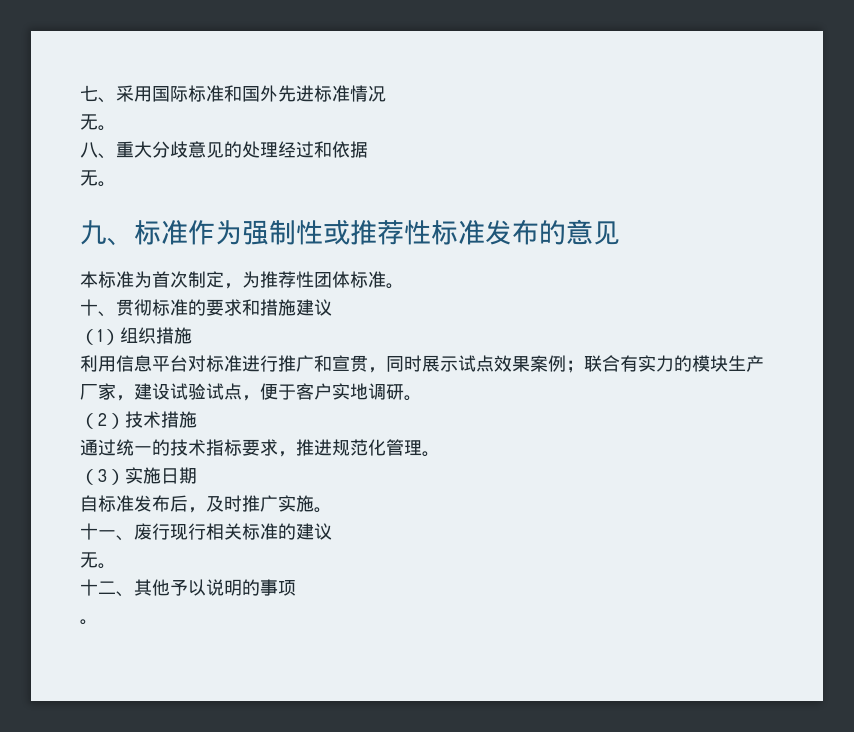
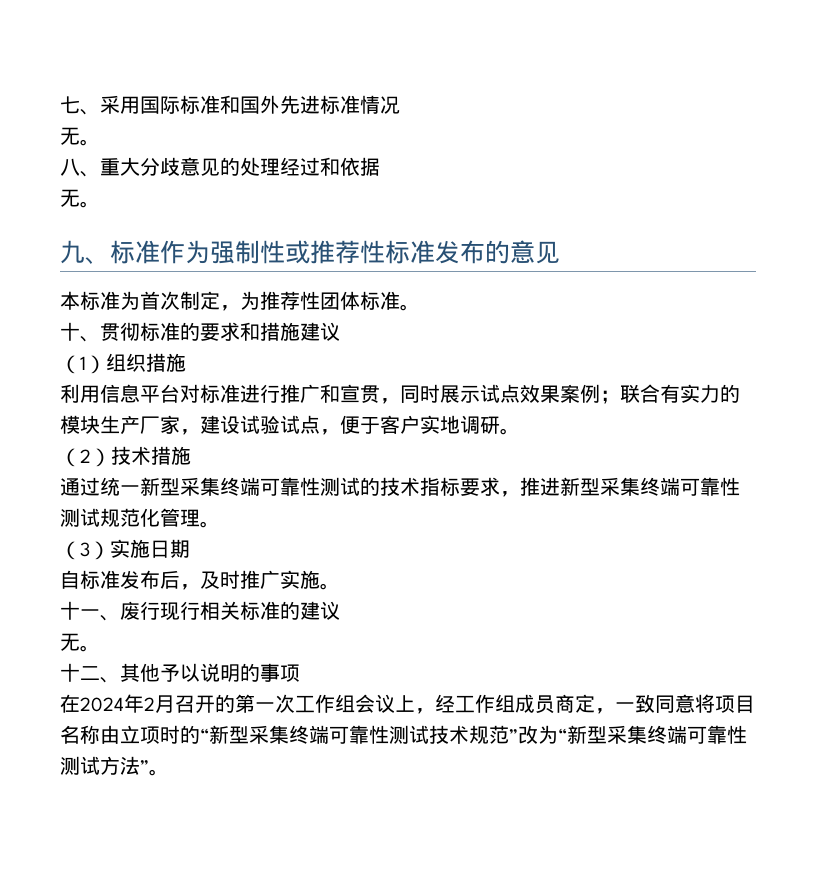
(152, 450) none -> [140,477,360,496] 新型采集终端可靠性测试
(332, 447) none -> [560,477,740,496] [60,508,100,527] 新型采集终端可靠性测试
(296, 588) none -> [60,694,755,714] [60,725,747,744] [60,756,149,775] 在2024年2月召开的第一次工作组会议上，经工作组成员商定，一致同意将项目名称由立项时的“新型采集终端可靠性测试技术规范”改为“新型采集终端可靠性测试方法”

